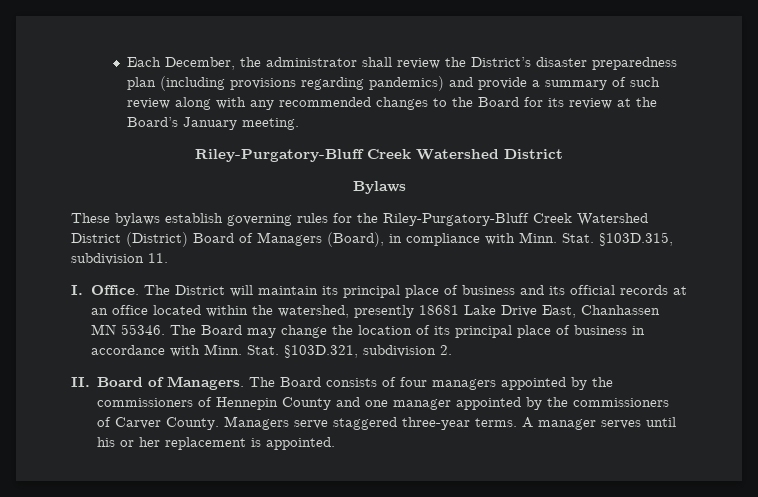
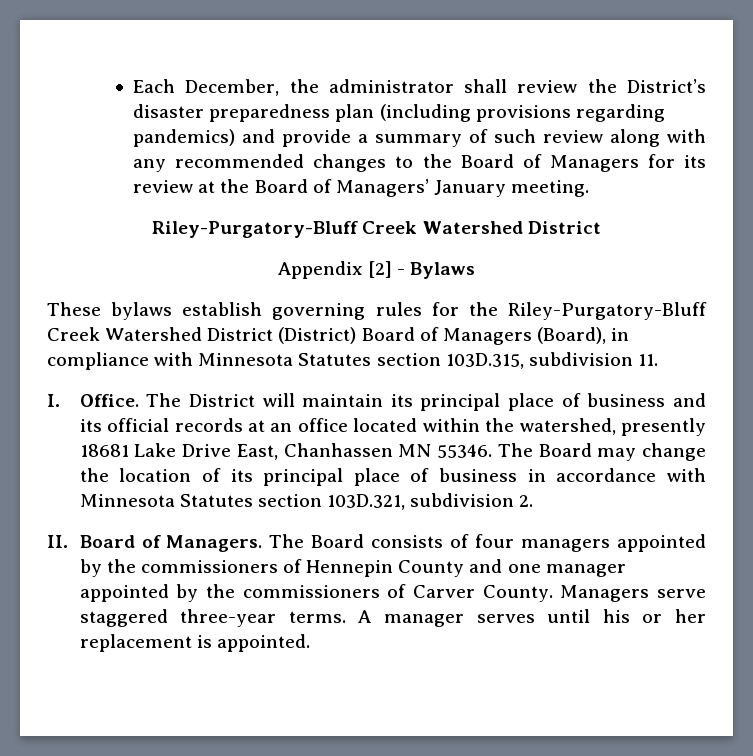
(519, 102) none -> [522,154,639,172] of Managers
[126,117,178,127] Board’s -> [254,179,429,197] Board of Managers’
(563, 154) none -> [277,261,406,279] Appendix [2] -
[519,232,673,246] Minn. Stat. §103D.315, -> [198,353,524,369] Minnesota Statutes section 103D.315,
[203,344,358,358] Minn. Stat. §103D.321, -> [79,494,406,510] Minnesota Statutes section 103D.321,

